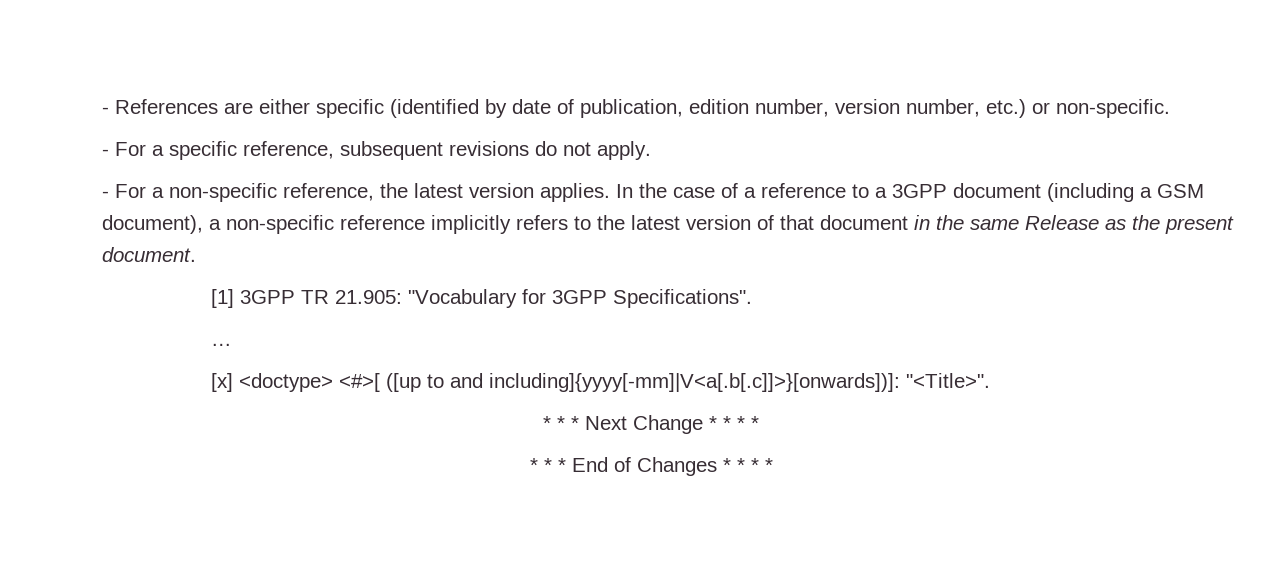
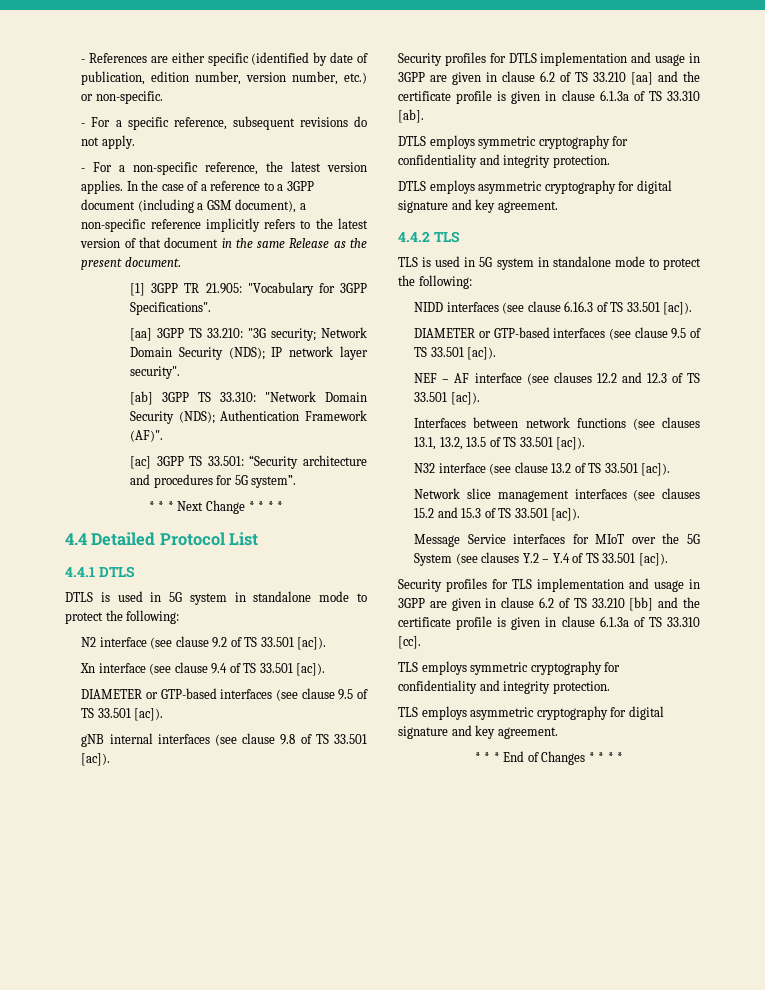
[211,343,233,346] [211,373,991,392] … // [x] <doctype> <#>[ ([up to and including]{yyyy[-mm]|V<a[.b[.c]]>}[onwards])]: "<Title>". -> [130,327,367,341] [130,346,369,360] [130,366,181,379] [130,391,367,405] [130,410,367,424] [130,430,164,442] [130,455,367,469] [130,474,297,488] [aa] 3GPP TS 33.210: "3G security; Network Domain Security (NDS); IP network layer security". // [ab] 3GPP TS 33.310: "Network Domain Security (NDS); Authentication Framework (AF)". // [ac] 3GPP TS 33.501: “Security architecture and procedures for 5G system”.
(759, 423) none -> [65,532,259,546] [65,566,135,578] [65,591,367,605] [65,610,180,624] [81,636,327,650] [80,662,326,676] [81,688,368,701] [81,708,164,721] [81,733,367,747] [81,753,111,766] [398,52,700,66] [398,71,700,85] [398,90,700,104] [398,109,424,123] [398,135,629,149] [398,154,610,168] [398,180,672,194] [398,199,558,213] [398,231,460,243] [398,256,701,270] [398,275,472,289] [414,301,693,315] [414,327,701,340] [414,347,497,360] [414,372,700,385] [414,392,480,405] [414,417,700,430] [414,437,586,450] [414,462,671,476] [414,488,700,502] [414,507,581,521] [414,533,700,547] [414,552,668,566] [398,578,700,592] [398,597,700,611] [398,616,700,630] [398,636,421,649] [398,661,621,675] [398,680,610,694] [398,706,664,720] [398,725,558,739] // 4.4 Detailed Protocol List // 4.4.1 DTLS // DTLS is used in 5G system in standalone mode to protect the following: // N2 interface (see clause 9.2 of TS 33.501 [ac]). // Xn interface (see clause 9.4 of TS 33.501 [ac]). // DIAMETER or GTP-based interfaces (see clause 9.5 of TS 33.501 [ac]). // gNB internal interfaces (see clause 9.8 of TS 33.501 [ac]). // Security profiles for DTLS implementation and usage in 3GPP are given in clause 6.2 of TS 33.210 [aa] and the certificate profile is given in clause 6.1.3a of TS 33.310 [ab]. // DTLS employs symmetric cryptography for confidentiality and integrity protection. // DTLS employs asymmetric cryptography for digital signature and key agreement. // 4.4.2 TLS // TLS is used in 5G system in standalone mode to protect the following: // NIDD interfaces (see clause 6.16.3 of TS 33.501 [ac]). // DIAMETER or GTP-based interfaces (see clause 9.5 of TS 33.501 [ac]). // NEF – AF interface (see clauses 12.2 and 12.3 of TS 33.501 [ac]). // Interfaces between network functions (see clauses 13.1, 13.2, 13.5 of TS 33.501 [ac]). // N32 interface (see clause 13.2 of TS 33.501 [ac]). // Network slice management interfaces (see clauses 15.2 and 15.3 of TS 33.501 [ac]). // Message Service interfaces for MIoT over the 5G System (see clauses Y.2 – Y.4 of TS 33.501 [ac]). // Security profiles for TLS implementation and usage in 3GPP are given in clause 6.2 of TS 33.210 [bb] and the certificate profile is given in clause 6.1.3a of TS 33.310 [cc]. // TLS employs symmetric cryptography for confidentiality and integrity protection. // TLS employs asymmetric cryptography for digital signature and key agreement.

